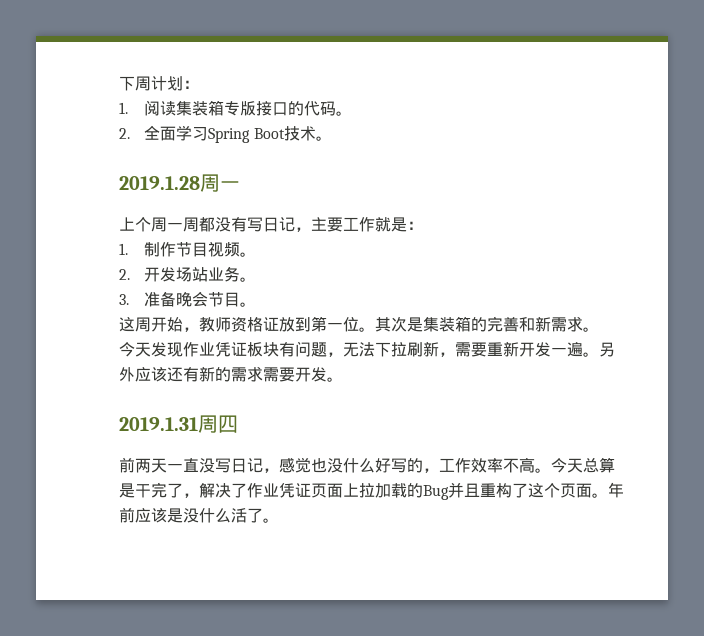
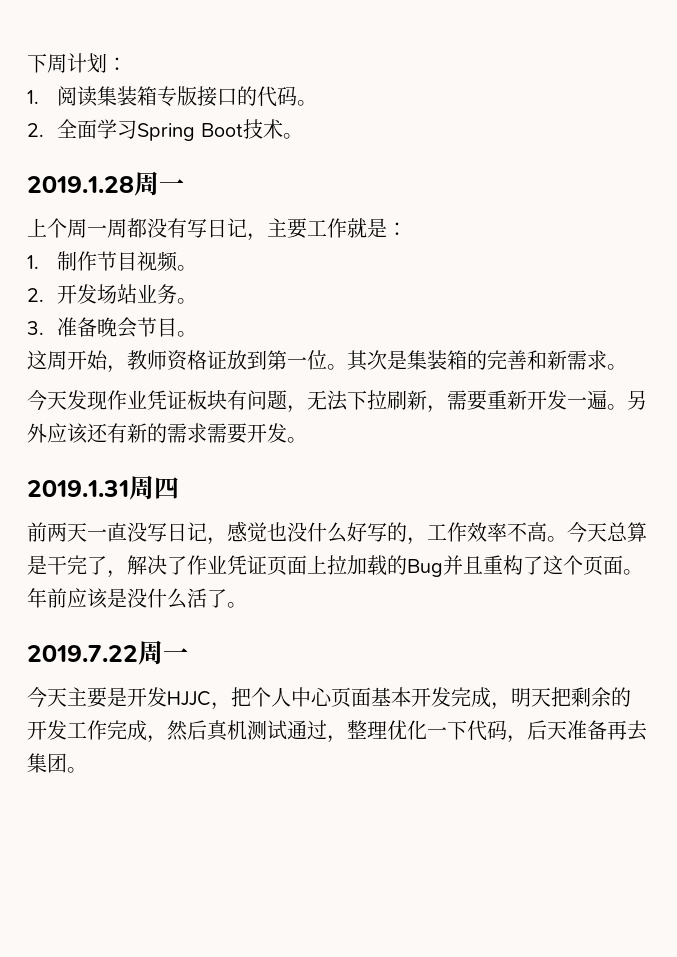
(279, 520) none -> [27,640,188,665] [27,687,631,710] [27,720,647,743] [27,753,87,773] // 2019.7.22周一 // 今天主要是开发HJJC，把个人中心页面基本开发完成，明天把剩余的开发工作完成，然后真机测试通过，整理优化一下代码，后天准备再去集团。

